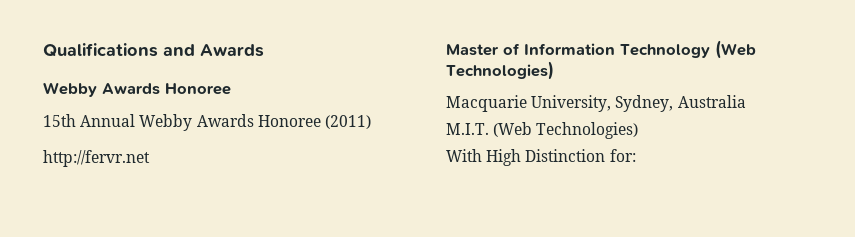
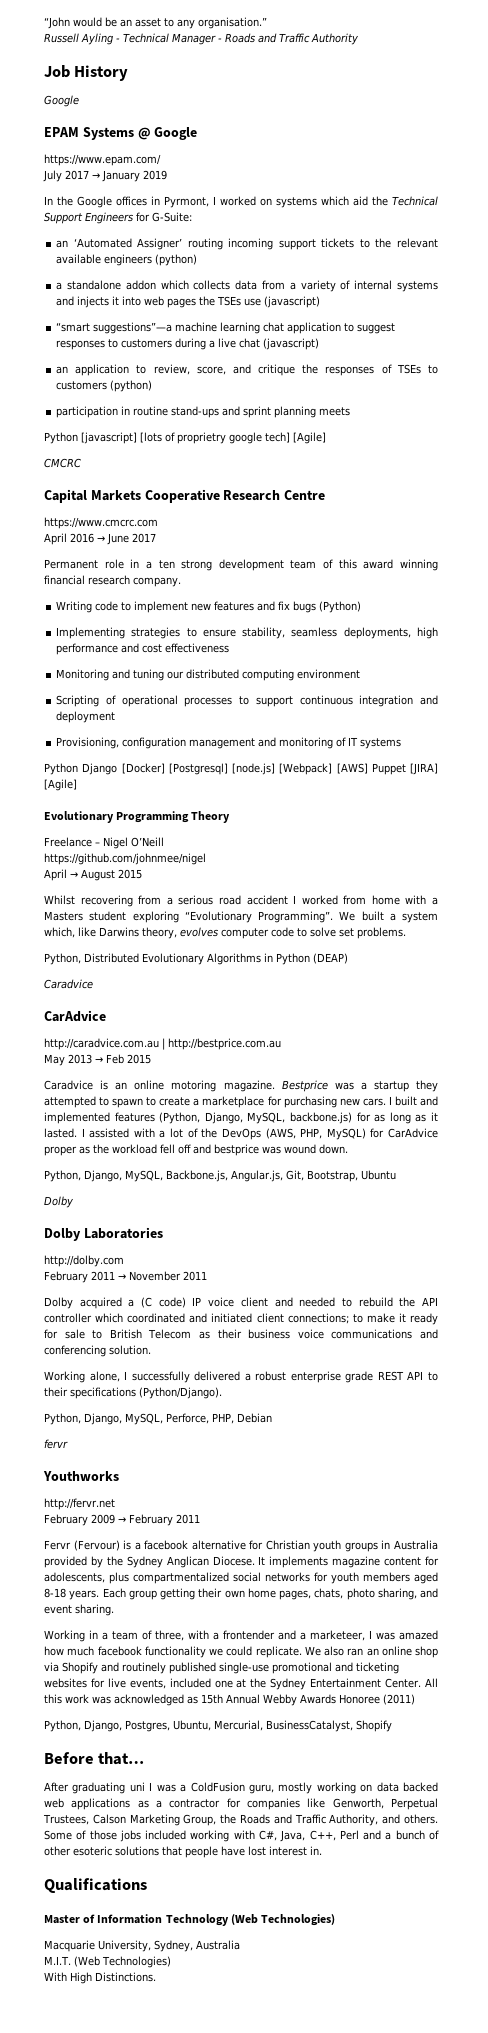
[43,43,264,57] [43,82,231,97] Qualifications and Awards // Webby Awards Honoree // -> [44,17,267,29] [44,33,358,45] [44,65,129,81] [44,95,79,107] [44,127,198,140] [44,154,161,166] [43,170,167,182] [44,196,439,208] [44,212,192,224] [56,238,438,250] [56,254,198,266] [56,280,438,292] [56,296,321,308] [56,322,396,334] [56,338,320,350] [56,364,438,376] [56,380,153,392] [56,406,351,418] [44,432,326,444] [44,458,81,468] [44,489,326,503] [44,517,158,529] [44,533,156,545] [44,559,438,571] [44,575,181,587] [56,601,362,613] [56,627,438,639] [56,643,230,655] [56,669,361,681] [56,695,439,707] [56,711,116,723] [56,737,402,749] [44,763,438,775] [44,779,77,791] [44,811,231,823] [44,837,164,849] [44,853,206,865] [44,869,142,881] [44,895,438,907] [44,911,438,923] [44,927,406,939] [44,953,348,965] [44,979,93,989] [44,1010,106,1022] [44,1038,281,1050] [44,1054,151,1066] [44,1080,439,1092] [44,1096,439,1108] [44,1112,439,1124] [44,1128,439,1140] [44,1144,348,1156] [44,1170,396,1182] [44,1196,73,1208] [44,1227,163,1241] [44,1255,124,1267] [44,1271,207,1283] [44,1297,438,1309] [44,1313,439,1325] [44,1329,438,1339] [44,1345,151,1357] [44,1371,438,1383] [44,1387,222,1399] [44,1413,272,1425] [44,1439,68,1449] [43,1471,119,1481] [44,1498,115,1510] [44,1514,200,1526] [44,1540,438,1552] [44,1556,439,1568] [44,1572,438,1584] [44,1588,438,1600] [44,1604,114,1616] [44,1630,438,1642] [44,1646,438,1658] [44,1662,399,1674] [44,1678,439,1690] [44,1694,198,1706] “John would be an asset to any organisation.” // Russell Ayling - Technical Manager - Roads and Traffic Authority // Job History // Google // EPAM Systems @ Google // https://www.epam.com/ // July 2017 → January 2019 // In the Google offices in Pyrmont, I worked on systems which aid the Technical Support Engineers for G-Suite: // an ‘Automated Assigner’ routing incoming support tickets to the relevant available engineers (python) // a standalone addon which collects data from a variety of internal systems and injects it into web pages the TSEs use (javascript) // “smart suggestions”—a machine learning chat application to suggest responses to customers during a live chat (javascript) // an application to review, score, and critique the responses of TSEs to customers (python) // participation in routine stand-ups and sprint planning meets // Python [javascript] [lots of proprietry google tech] [Agile] // CMCRC // Capital Markets Cooperative Research Centre // https://www.cmcrc.com // April 2016 → June 2017 // Permanent role in a ten strong development team of this award winning financial research company. // Writing code to implement new features and fix bugs (Python) // Implementing strategies to ensure stability, seamless deployments, high performance and cost effectiveness // Monitoring and tuning our distributed computing environment // Scripting of operational processes to support continuous integration and deployment // Provisioning, configuration management and monitoring of IT systems // Python Django [Docker] [Postgresql] [node.js] [Webpack] [AWS] Puppet [JIRA] [Agile] // Evolutionary Programming Theory // Freelance – Nigel O’Neill // https://github.com/johnmee/nigel // April → August 2015 // Whilst recovering from a serious road accident I worked from home with a Masters student exploring “Evolutionary Programming”. We built a system which, like Darwins theory, evolves computer code to solve set problems. // Python, Distributed Evolutionary Algorithms in Python (DEAP) // Caradvice // CarAdvice // http://caradvice.com.au | http://bestprice.com.au // May 2013 → Feb 2015 // Caradvice is an online motoring magazine. Bestprice was a startup they attempted to spawn to create a marketplace for purchasing new cars. I built and implemented features (Python, Django, MySQL, backbone.js) for as long as it lasted. I assisted with a lot of the DevOps (AWS, PHP, MySQL) for CarAdvice proper as the workload fell off and bestprice was wound down. // Python, Django, MySQL, Backbone.js, Angular.js, Git, Bootstrap, Ubuntu // Dolby // Dolby Laboratories // http://dolby.com // February 2011 → November 2011 // Dolby acquired a (C code) IP voice client and needed to rebuild the API controller which coordinated and initiated client connections; to make it ready for sale to British Telecom as their business voice communications and conferencing solution. // Working alone, I successfully delivered a robust enterprise grade REST API to their specifications (Python/Django). // Python, Django, MySQL, Perforce, PHP, Debian // fervr // Youthworks // http://fervr.net // February 2009 → February 2011 // Fervr (Fervour) is a facebook alternative for Christian youth groups in Australia provided by the Sydney Anglican Diocese. It implements magazine content for adolescents, plus compartmentalized social networks for youth members aged 8-18 years. Each group getting their own home pages, chats, photo sharing, and event sharing. // Working in a team of three, with a frontender and a marketeer, I was amazed how much facebook functionality we could replicate. We also ran an online shop via Shopify and routinely published single-use promotional and ticketing websites for live events, included one at the Sydney Entertainment Center. All this work was acknowledged as
[43,150,150,167] http://fervr.net -> [44,1720,392,1732] [44,1752,145,1765] [44,1782,439,1794] [44,1798,438,1810] [43,1814,438,1826] [44,1830,439,1842] [44,1846,322,1858] [44,1878,147,1893] Python, Django, Postgres, Ubuntu, Mercurial, BusinessCatalyst, Shopify // Before that… // After graduating uni I was a ColdFusion guru, mostly working on data backed web applications as a contractor for companies like Genworth, Perpetual Trustees, Calson Marketing Group, the Roads and Traffic Authority, and others. Some of those jobs included working with C#, Java, C++, Perl and a bunch of other esoteric solutions that people have lost interest in. // Qualifications
[525,149,636,162] Distinction for: -> [95,1972,156,1982] Distinctions.

